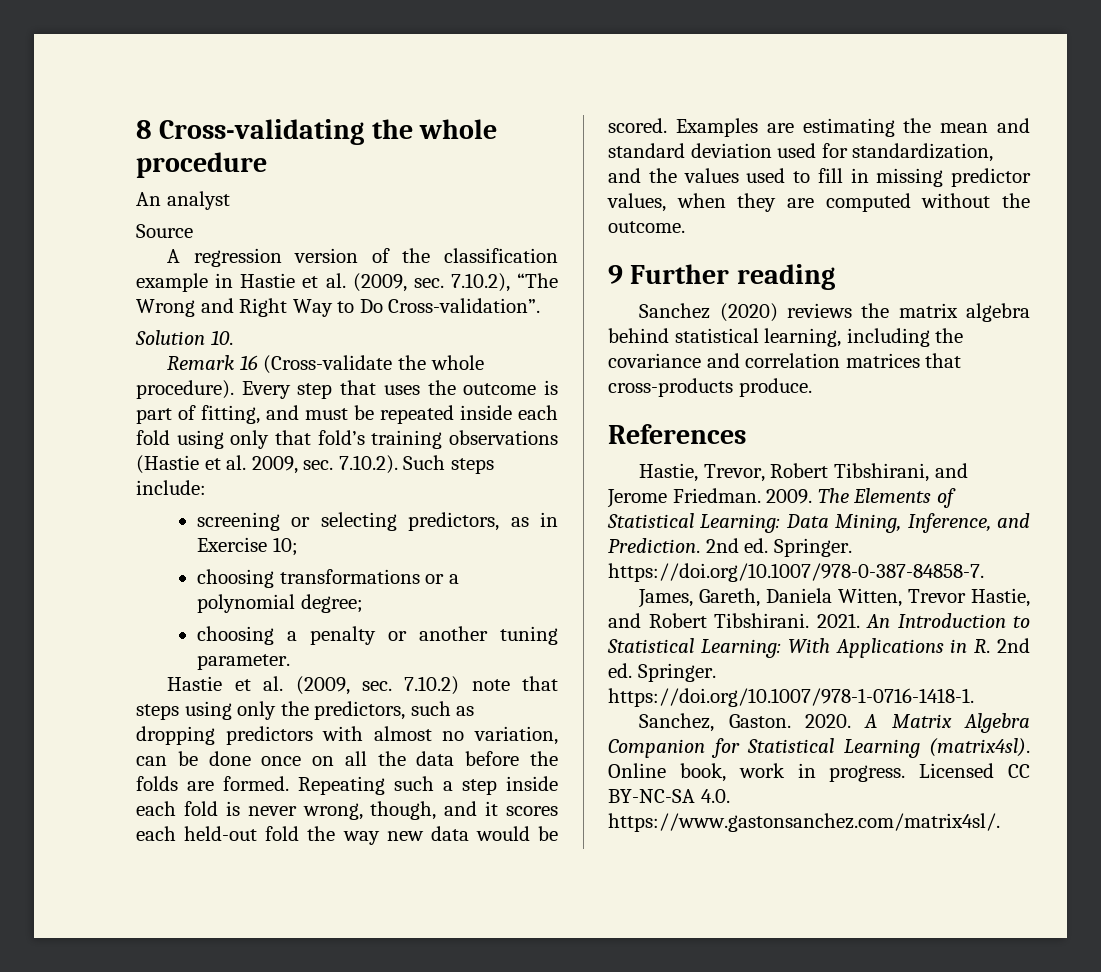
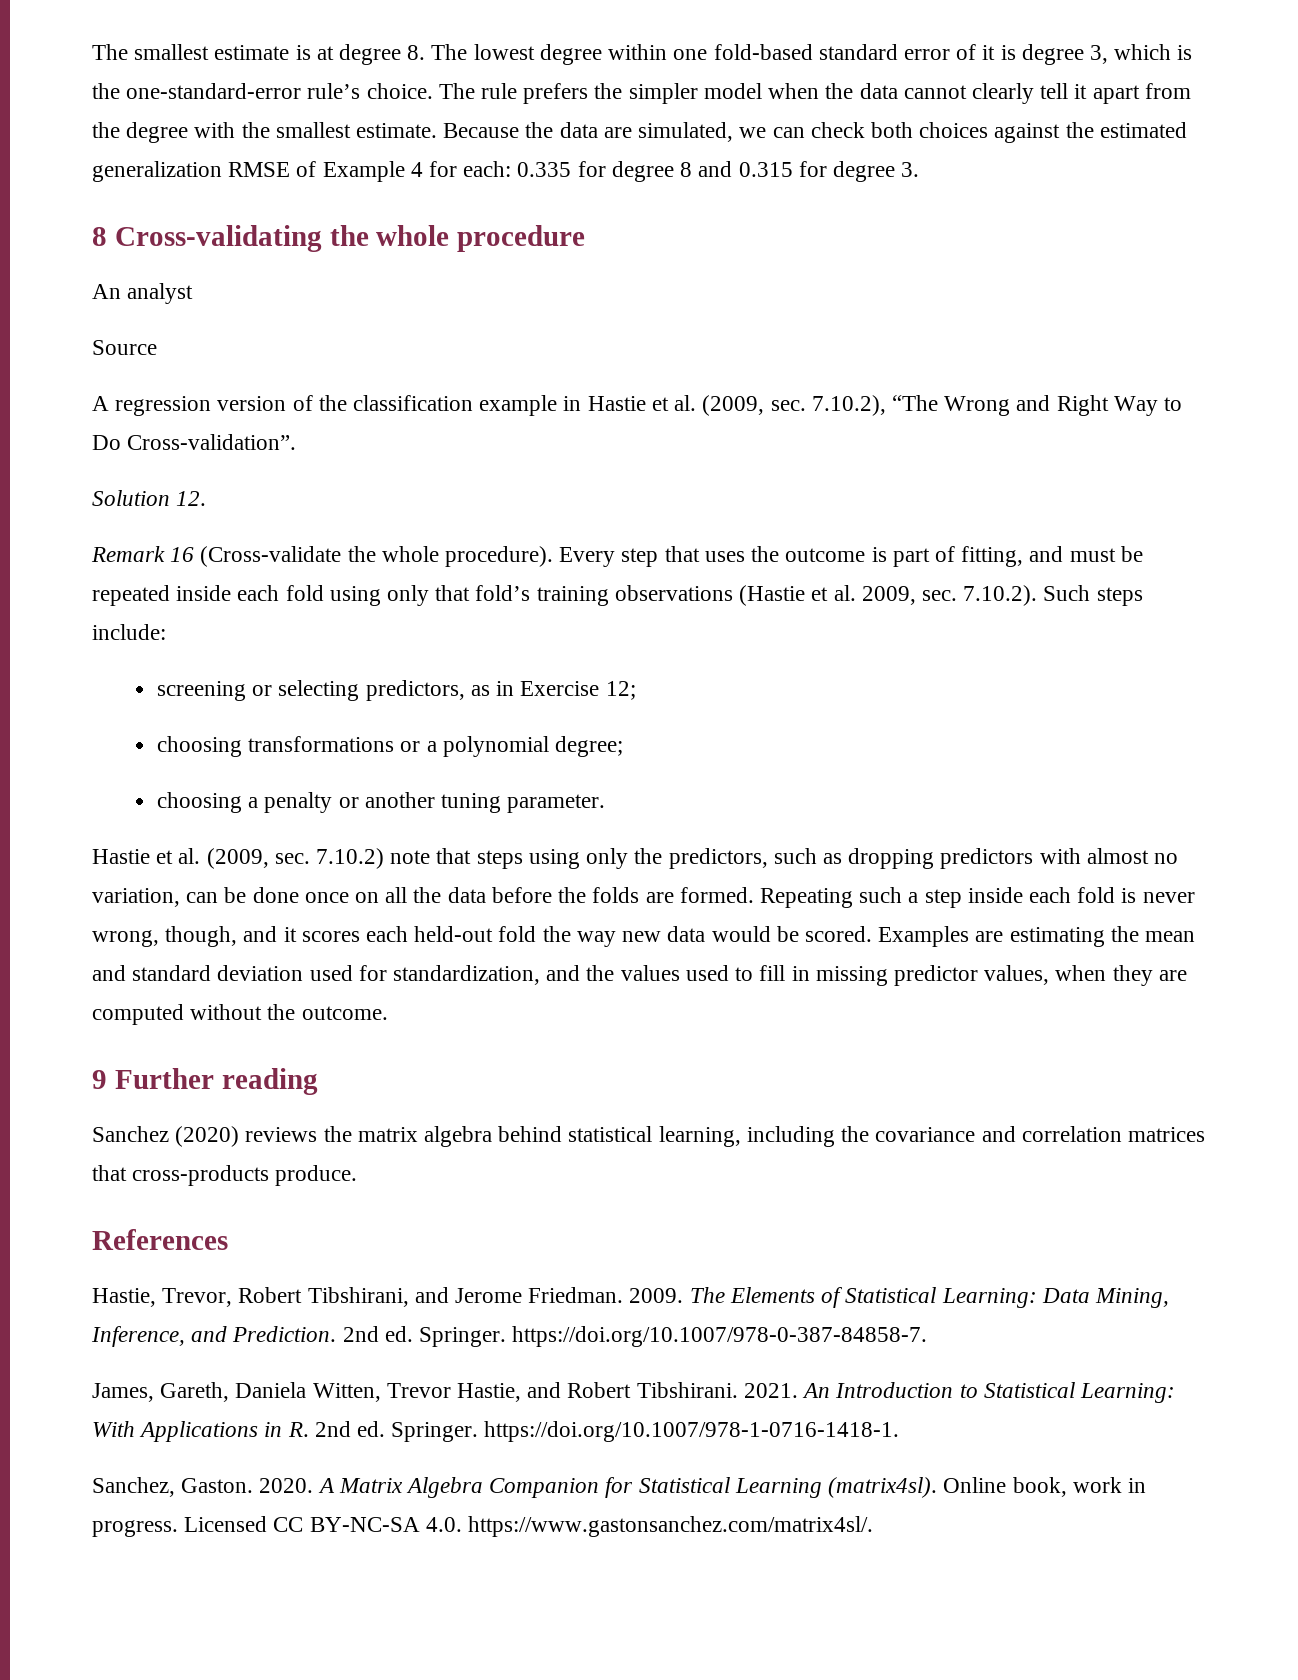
(136, 129) none -> [92,44,1193,65] [92,83,1191,104] [92,122,1187,143] [92,161,920,182] The smallest estimate is at degree 8. The lowest degree within one fold-based standard error of it is degree 3, which is the one-standard-error rule’s choice. The rule prefers the simpler model when the data cannot clearly tell it apart from the degree with the smallest estimate. Because the data are simulated, we can check both choices against the estimated generalization RMSE of Example 4 for each: 0.335 for degree 8 and 0.315 for degree 3. //
[210,330,233,345] 10. -> [176,491,207,506] 12.
[272,537,298,556] 10; -> [605,681,636,700] 12;

